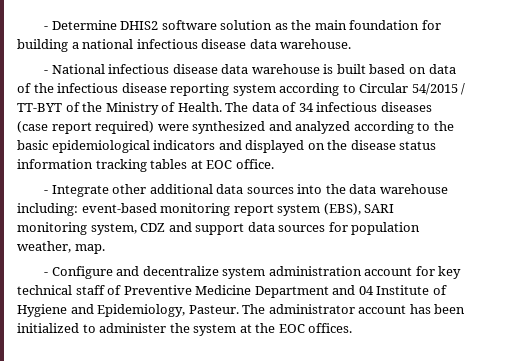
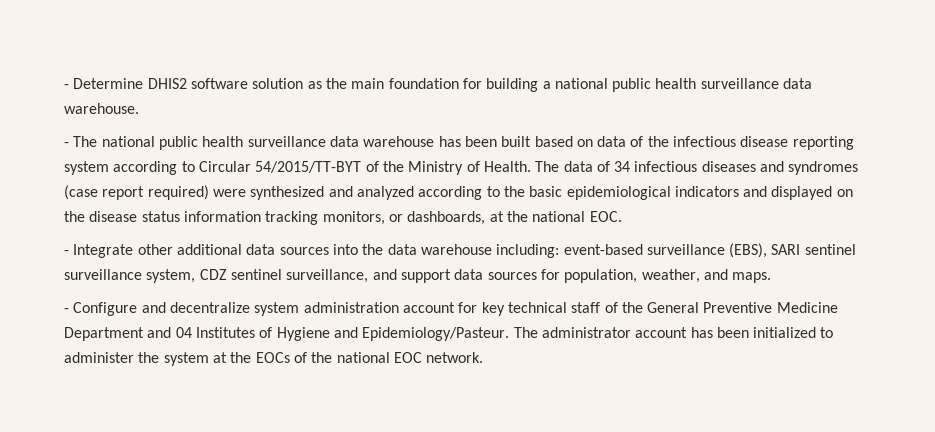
[136,39,247,49] infectious disease -> [612,78,779,92] public health surveillance
[51,64,334,74] National infectious disease data warehouse is -> [73,136,497,150] The national public health surveillance data warehouse has been
[411,83,466,95] [17,103,62,112] 54/2015 / TT-BYT -> [255,161,362,173] 54/2015/TT-BYT
(432, 107) none -> [760,161,859,175] and syndromes
[150,159,274,169] tables at EOC office. -> [322,211,622,225] monitors, or dashboards, at the national EOC.
[160,203,395,216] [17,222,166,235] monitoring report system (EBS), SARI monitoring system, CDZ -> [646,243,856,258] [64,269,369,283] surveillance (EBS), SARI sentinel surveillance system, CDZ sentinel surveillance,
[351,222,421,235] [17,241,105,254] population weather, map. -> [564,269,772,283] population, weather, and maps.
(122, 290) none -> [621,302,700,313] the General
[376,285,430,295] Institute -> [195,327,255,338] Institutes
[97,304,239,317] Epidemiology, Pasteur. -> [362,327,510,341] Epidemiology/Pasteur.
[278,323,353,333] EOC offices. -> [255,352,484,363] EOCs of the national EOC network.

